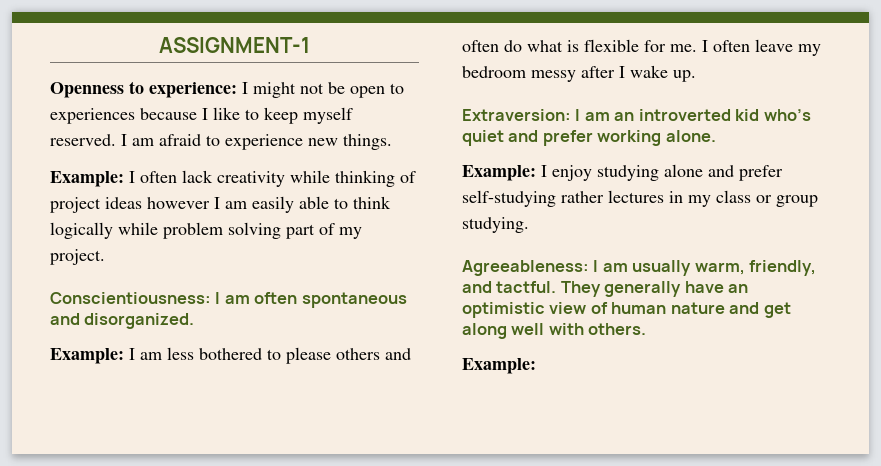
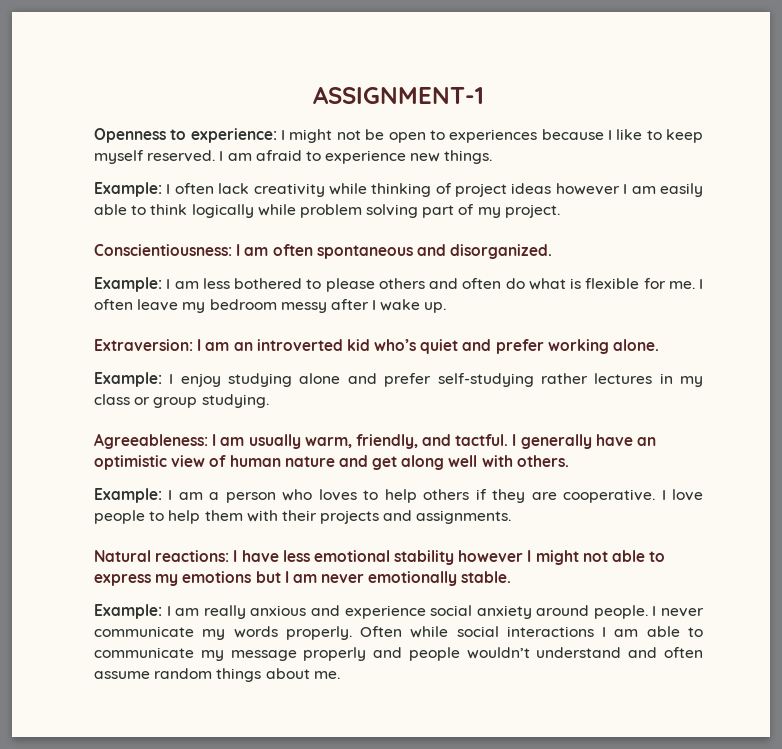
[560,281,601,297] They -> [512,434,517,446] I
(536, 366) none -> [168,489,704,503] [94,510,512,524] [94,550,666,565] [94,571,512,586] [94,604,704,619] [94,626,703,640] [94,647,703,661] [94,668,340,682] I am a person who loves to help others if they are cooperative. I love people to help them with their projects and assignments. // Natural reactions: I have less emotional stability however I might not able to express my emotions but I am never emotionally stable. // Example: I am really anxious and experience social anxiety around people. I never communicate my words properly. Often while social interactions I am able to communicate my message properly and people wouldn’t understand and often assume random things about me.

